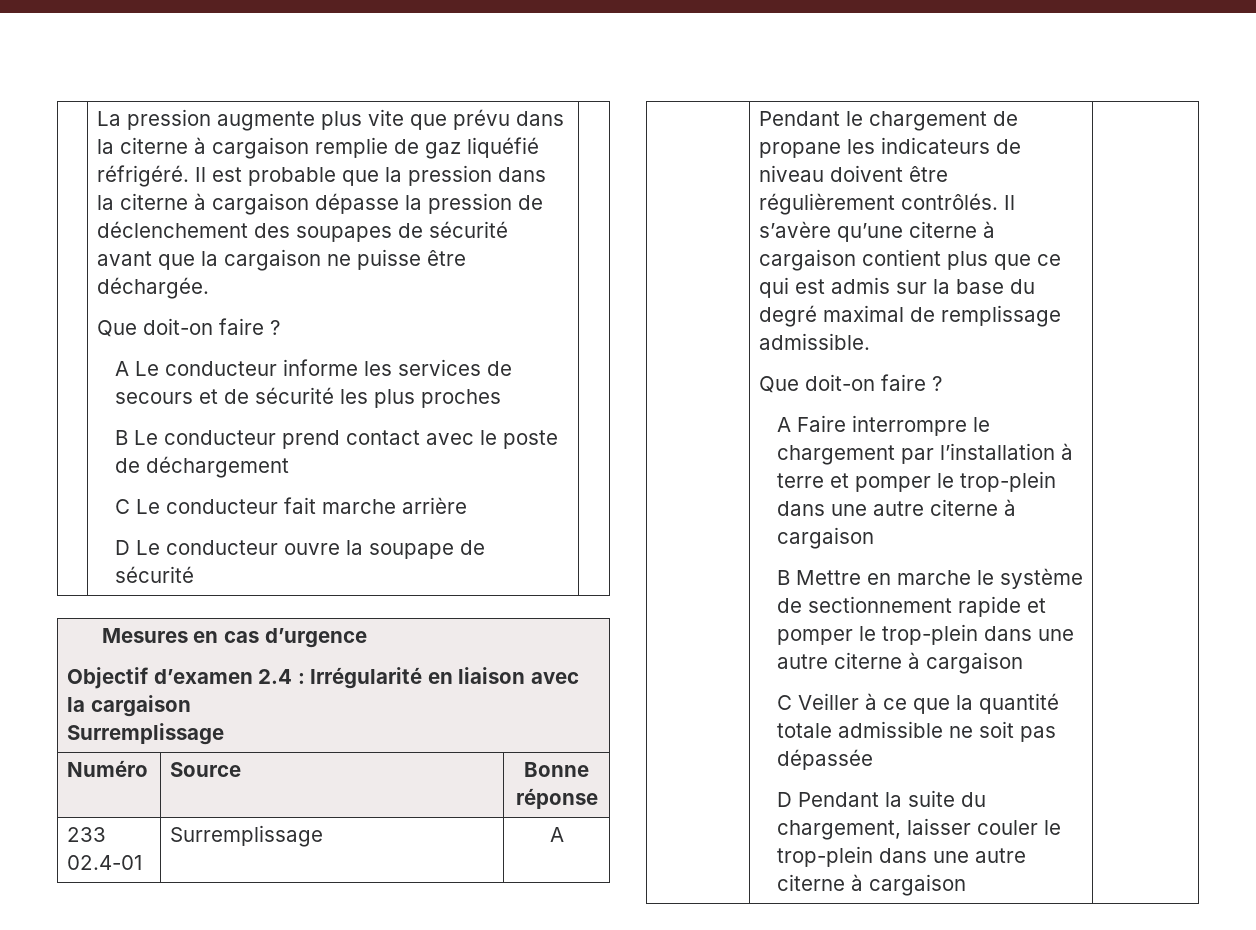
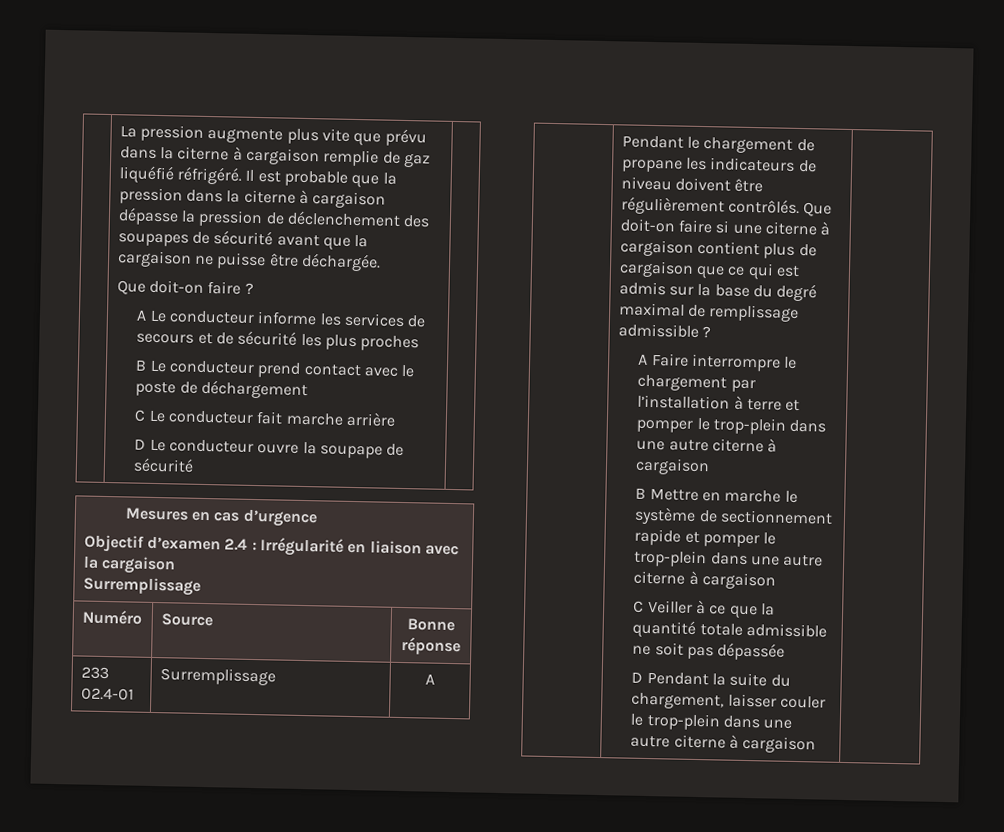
[1004,195,1016,210] [759,221,904,242] Il s’avère qu’une -> [803,202,833,217] [619,218,762,235] Que doit-on faire si une
(989, 260) none -> [798,243,817,257] [618,260,694,278] de cargaison
[759,333,871,350] [759,374,927,393] admissible. // Que doit-on faire -> [617,323,699,338] admissible

